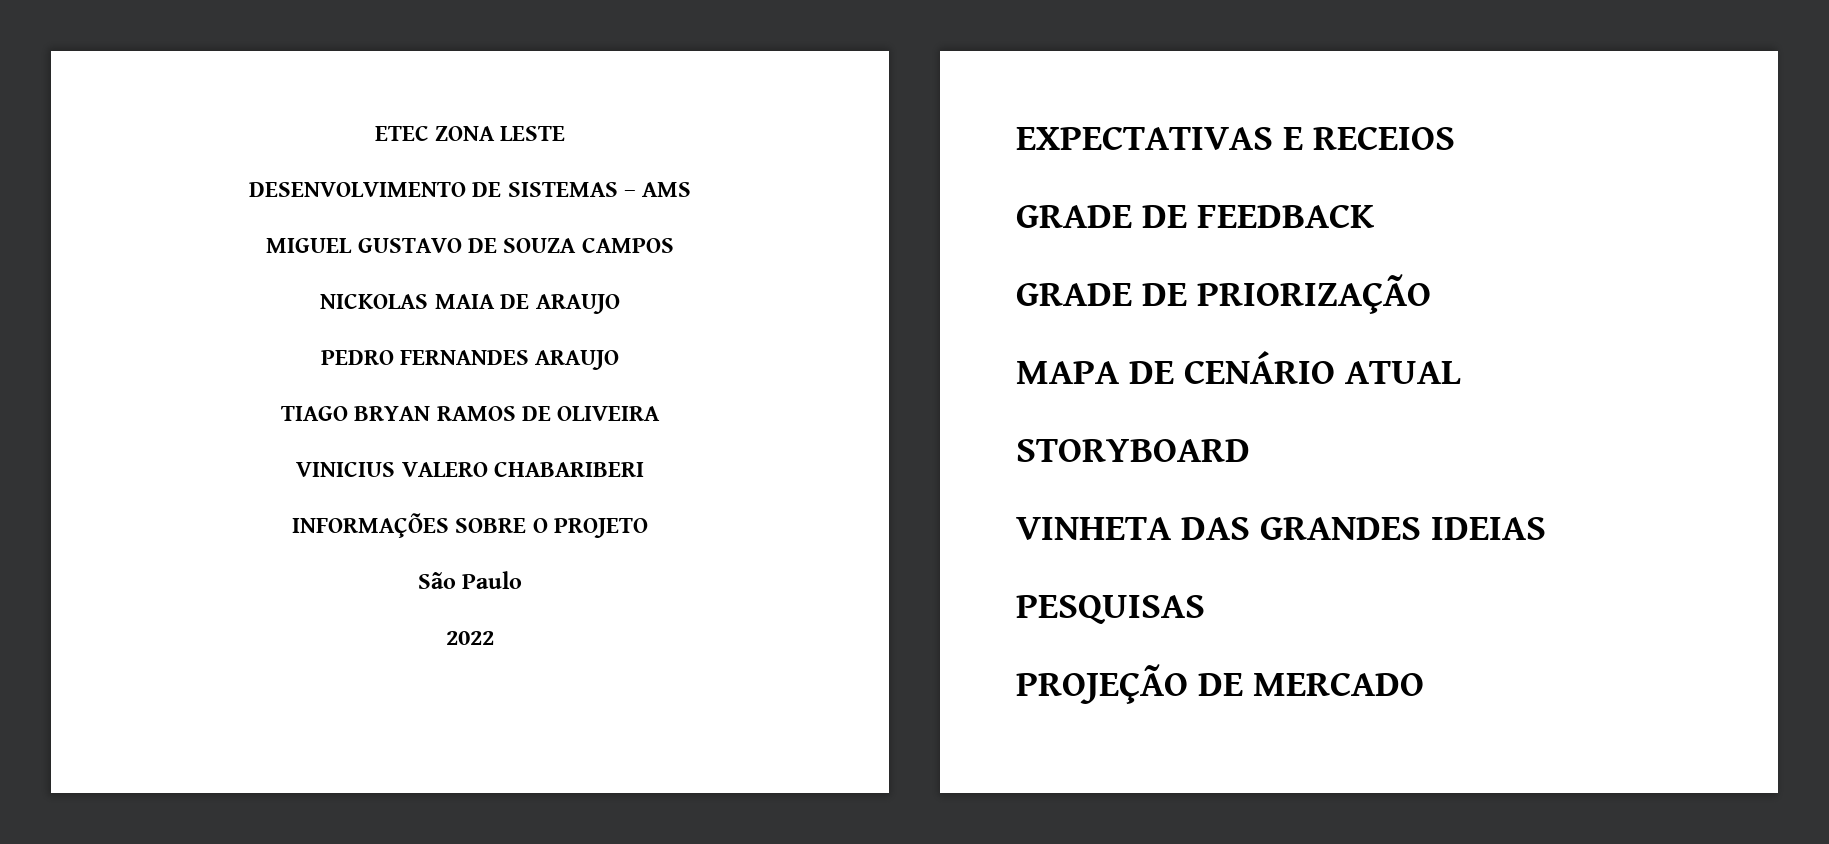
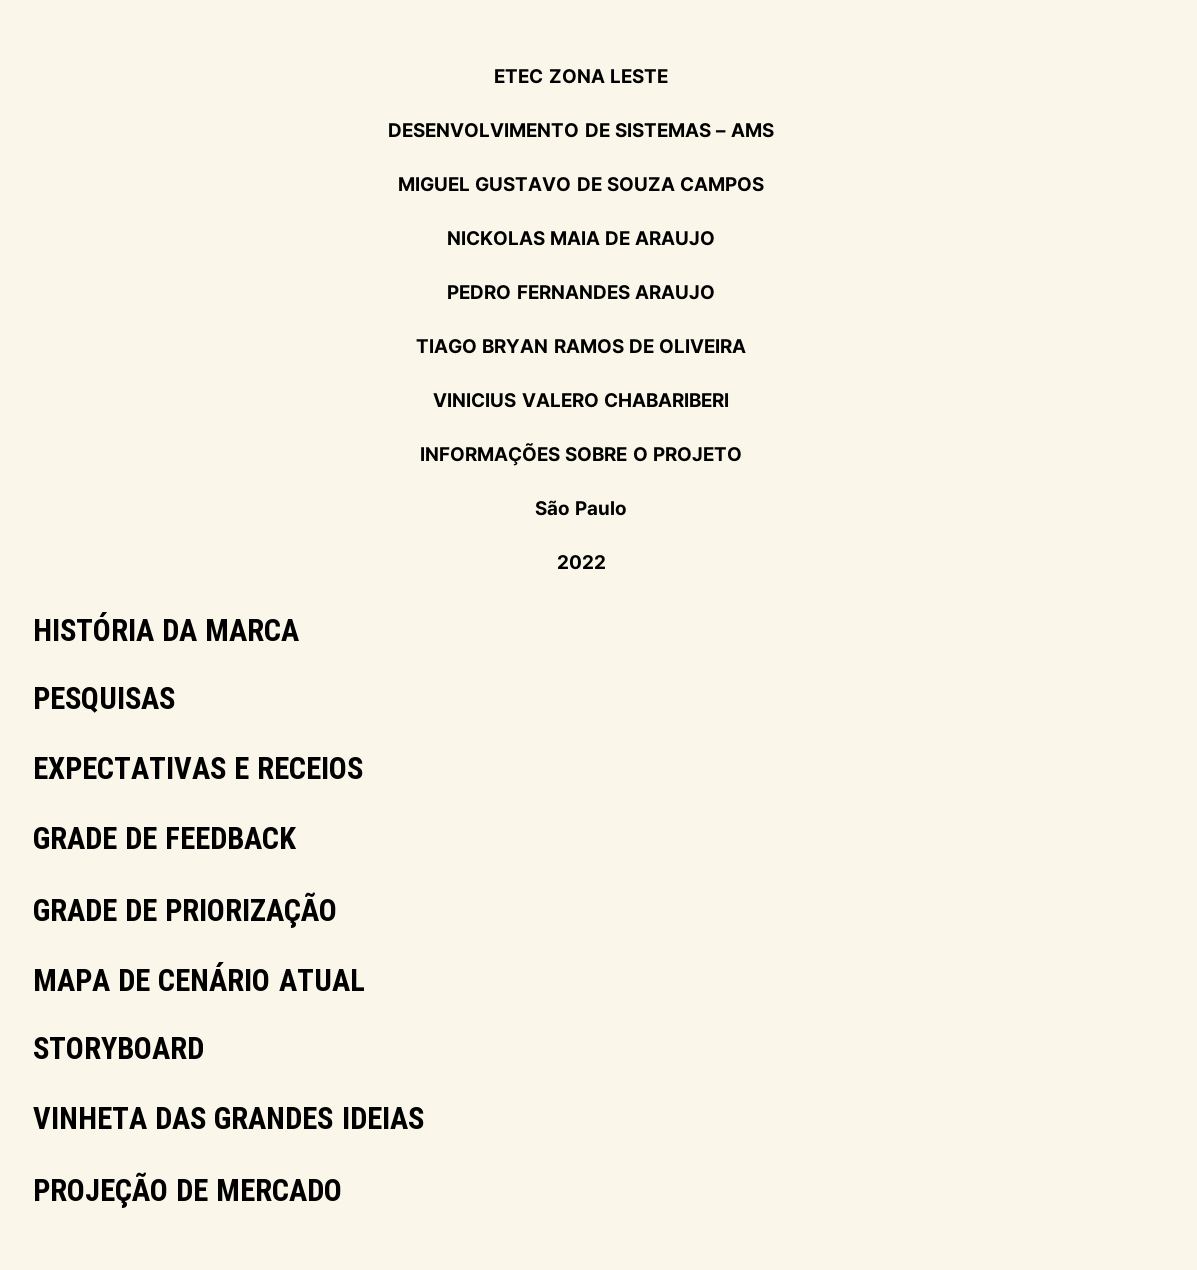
(494, 638) none -> [33,612,300,641] [33,687,175,713] // HISTÓRIA DA MARCA // PESQUISAS
[1016,595,1205,624] // PESQUISAS -> (424, 1118) none

